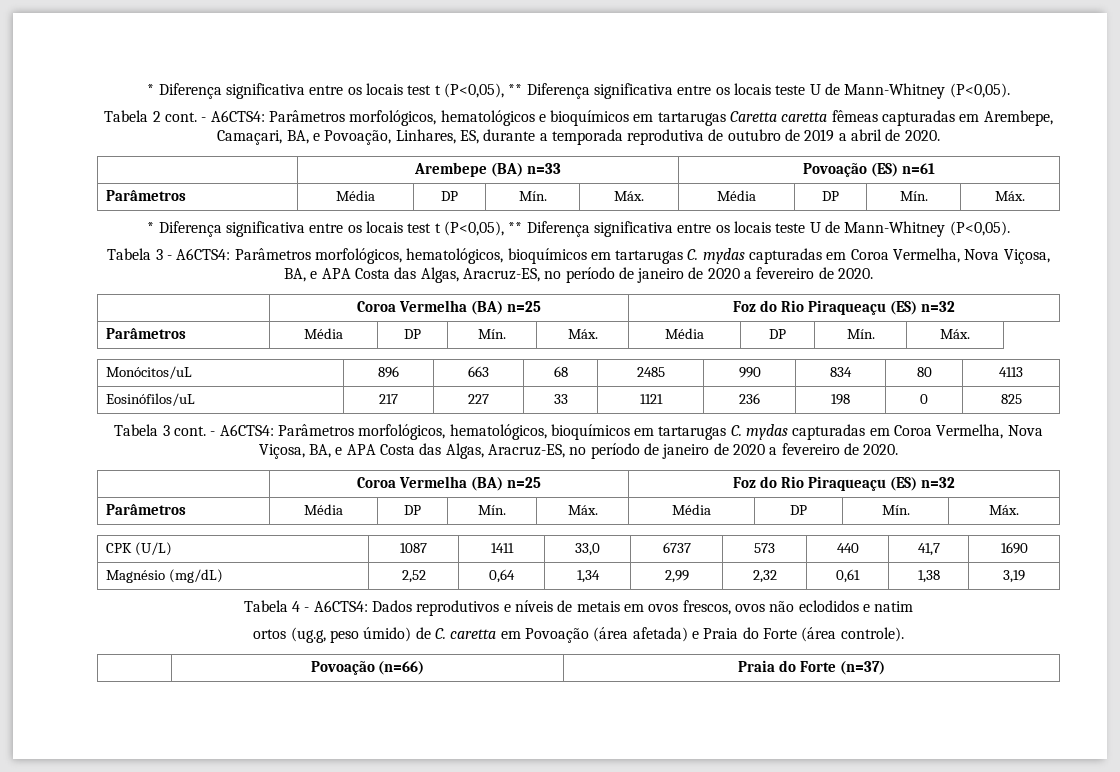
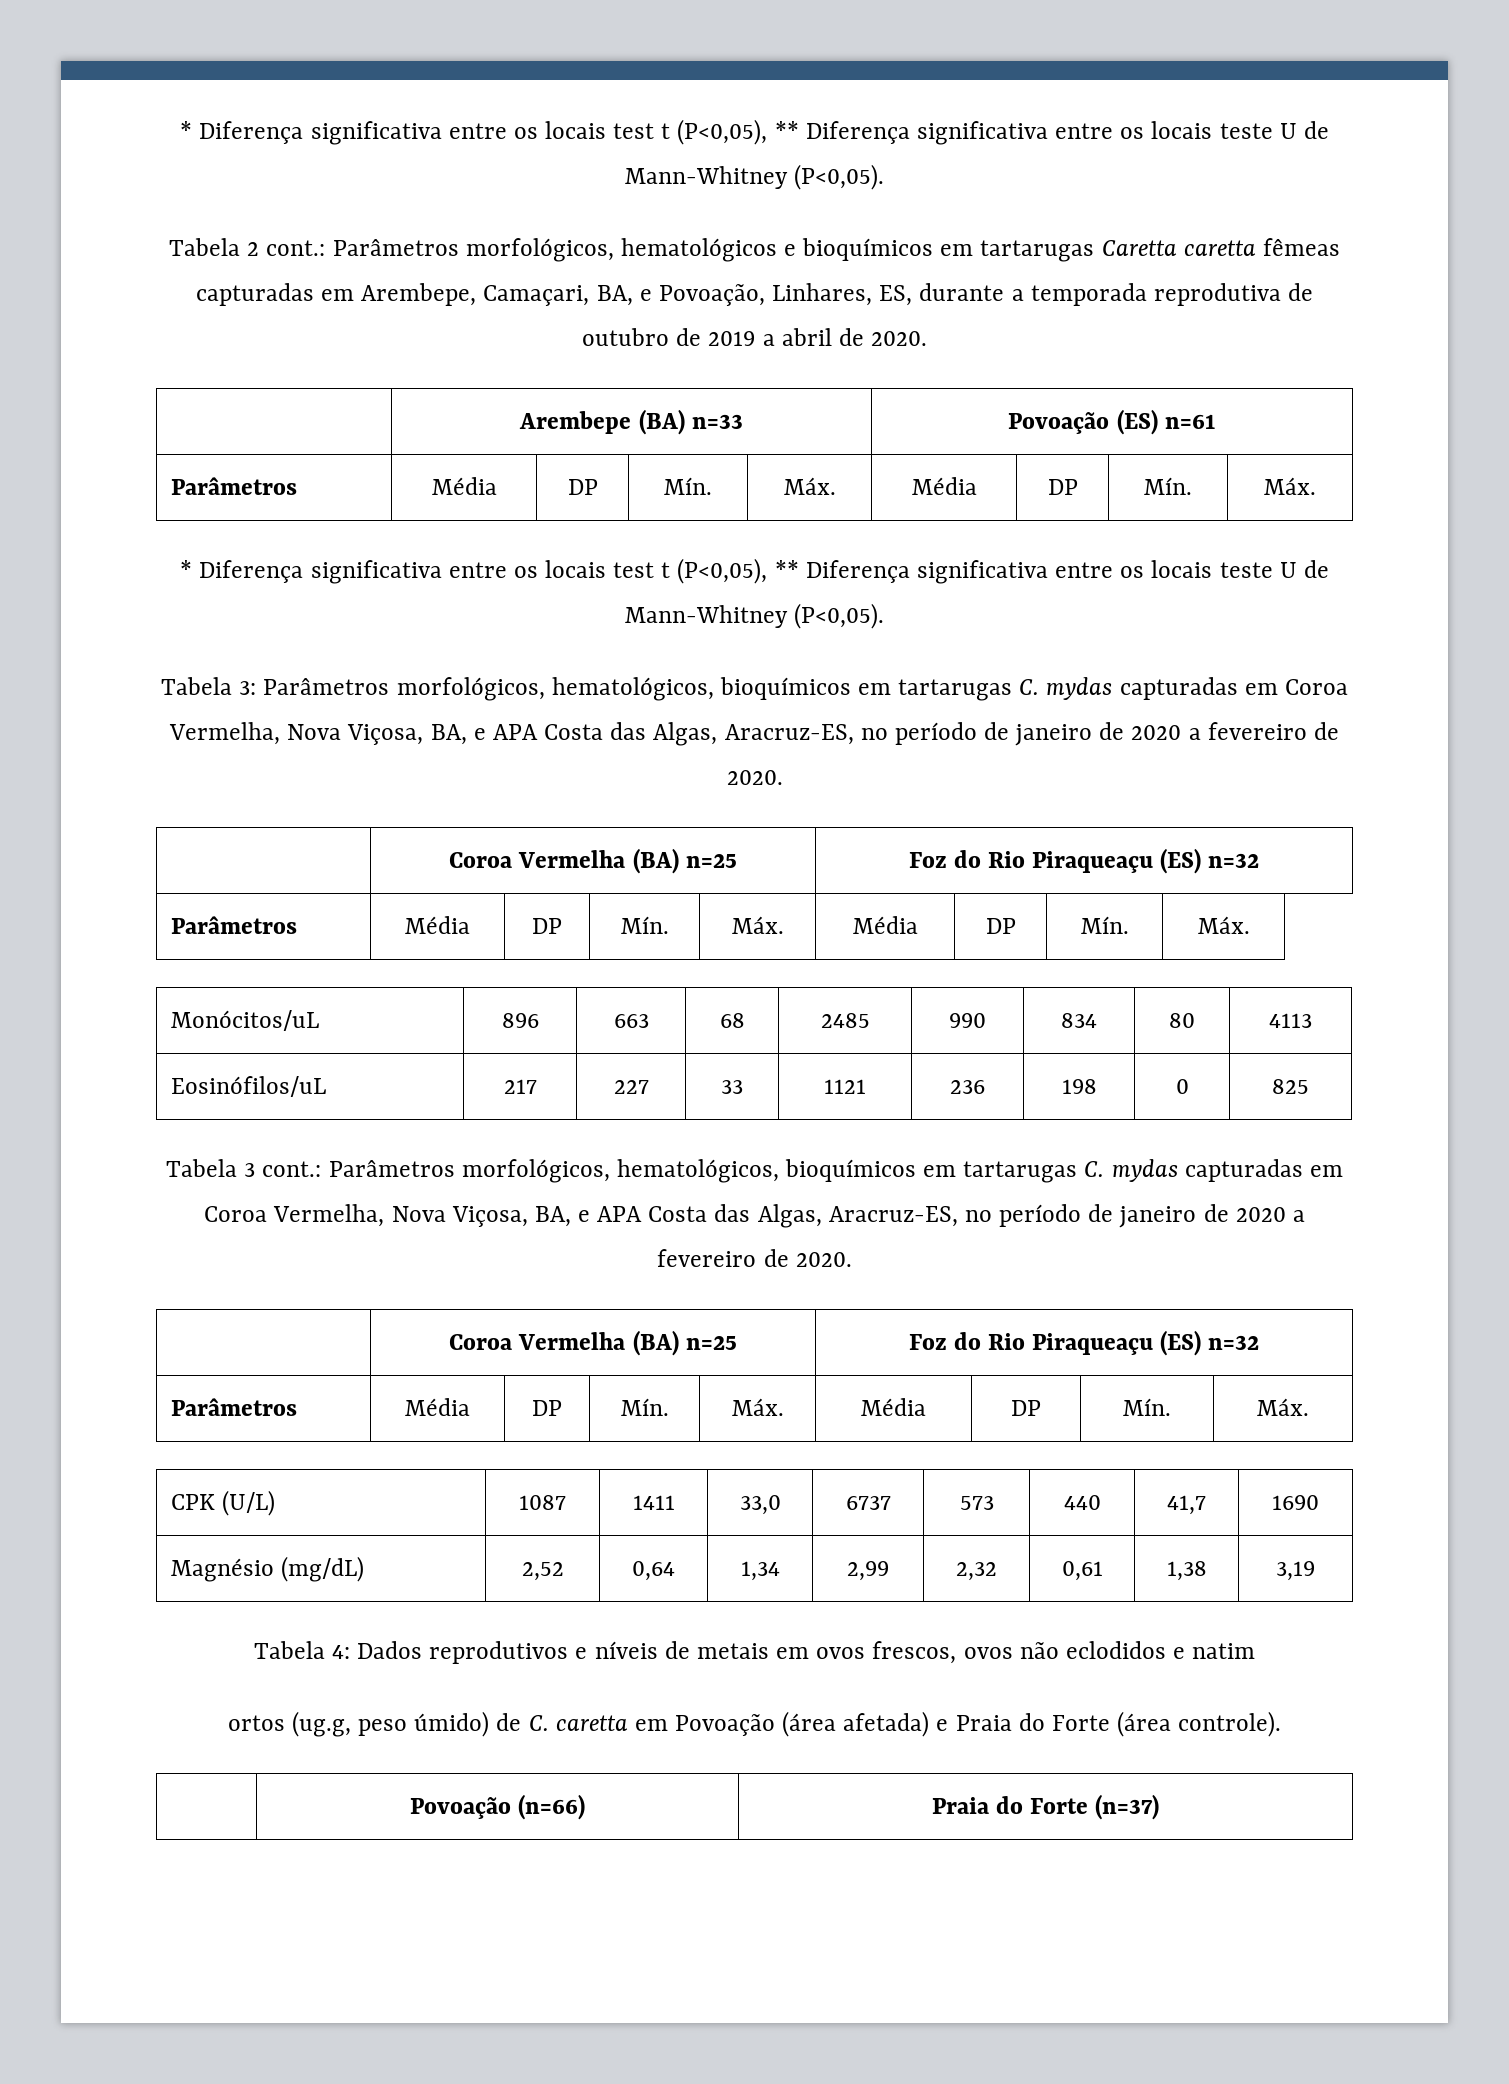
[164,110,265,122] cont. - A6CTS4: -> [266,240,326,256] cont.:
[155,248,231,260] 3 - A6CTS4: -> [239,681,257,695] 3:
[173,424,274,436] cont. - A6CTS4: -> [262,1161,322,1177] cont.:
[292,600,368,612] 4 - A6CTS4: -> [331,1645,350,1659] 4:

